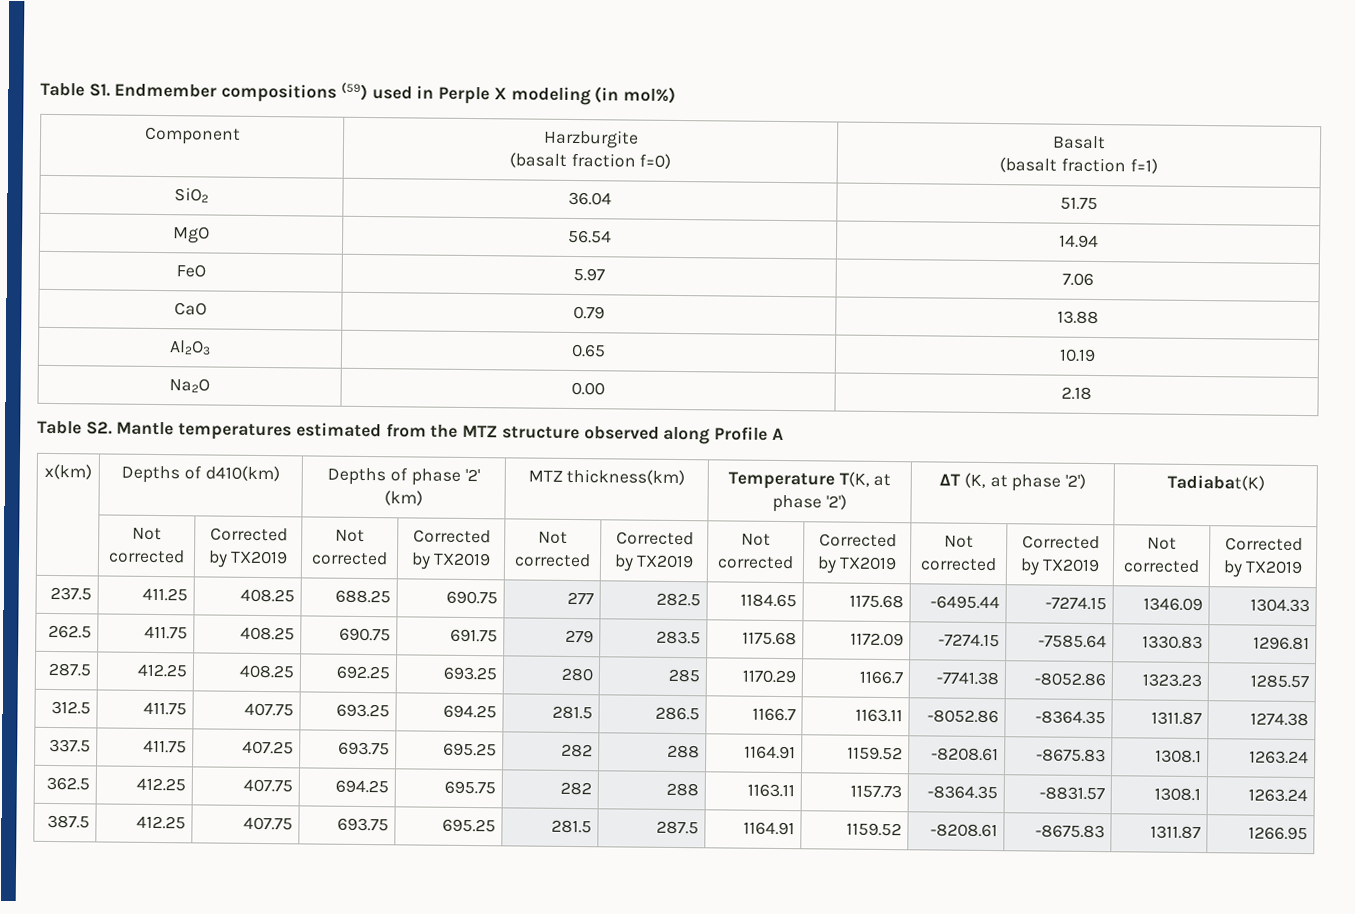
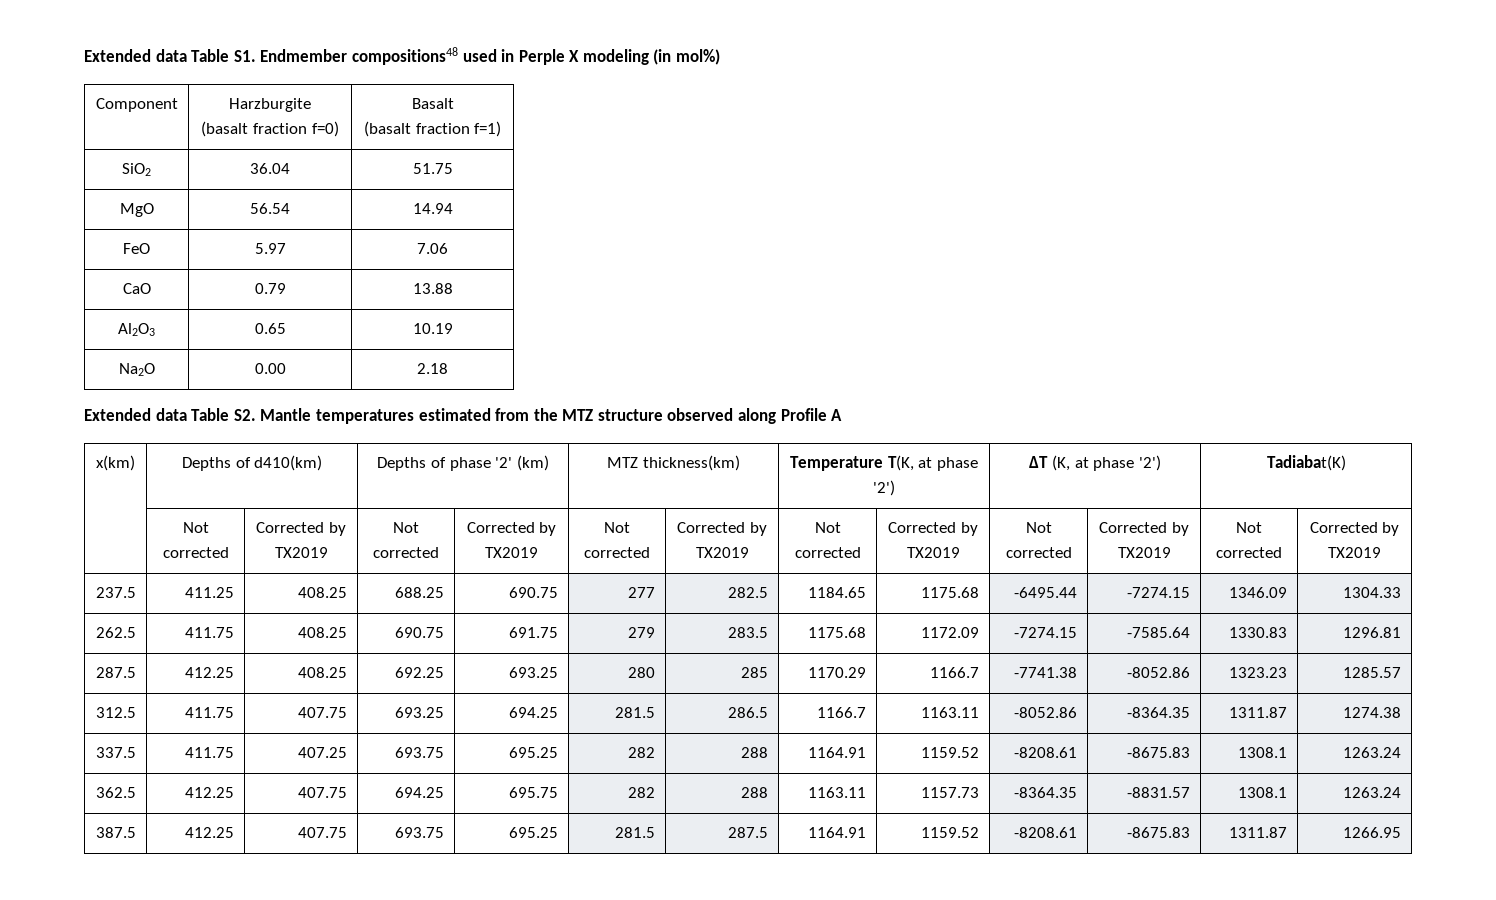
(40, 89) none -> [84,49,187,62] Extended data
[221,81,368,103] compositions (59) -> [351,47,458,65] compositions48
(1092, 393) none -> [84,408,187,421] Extended data

